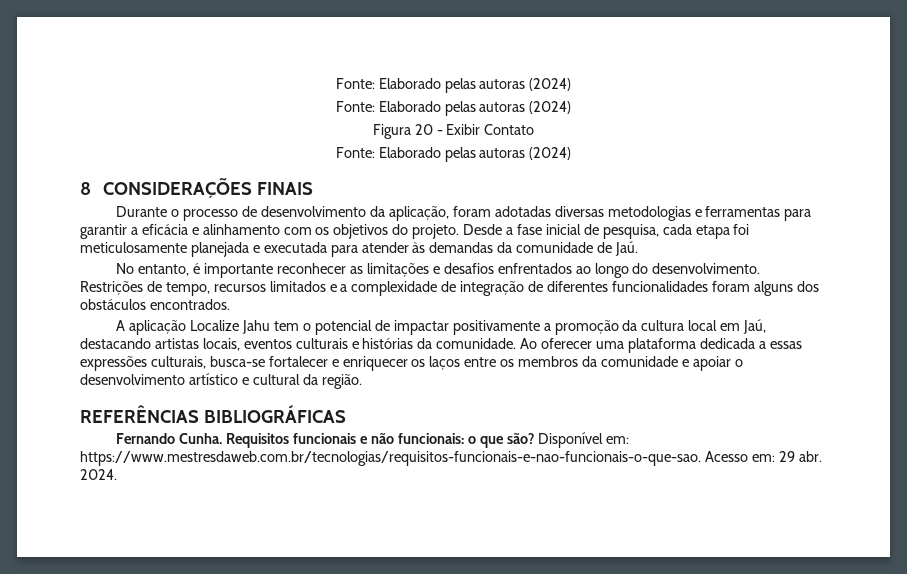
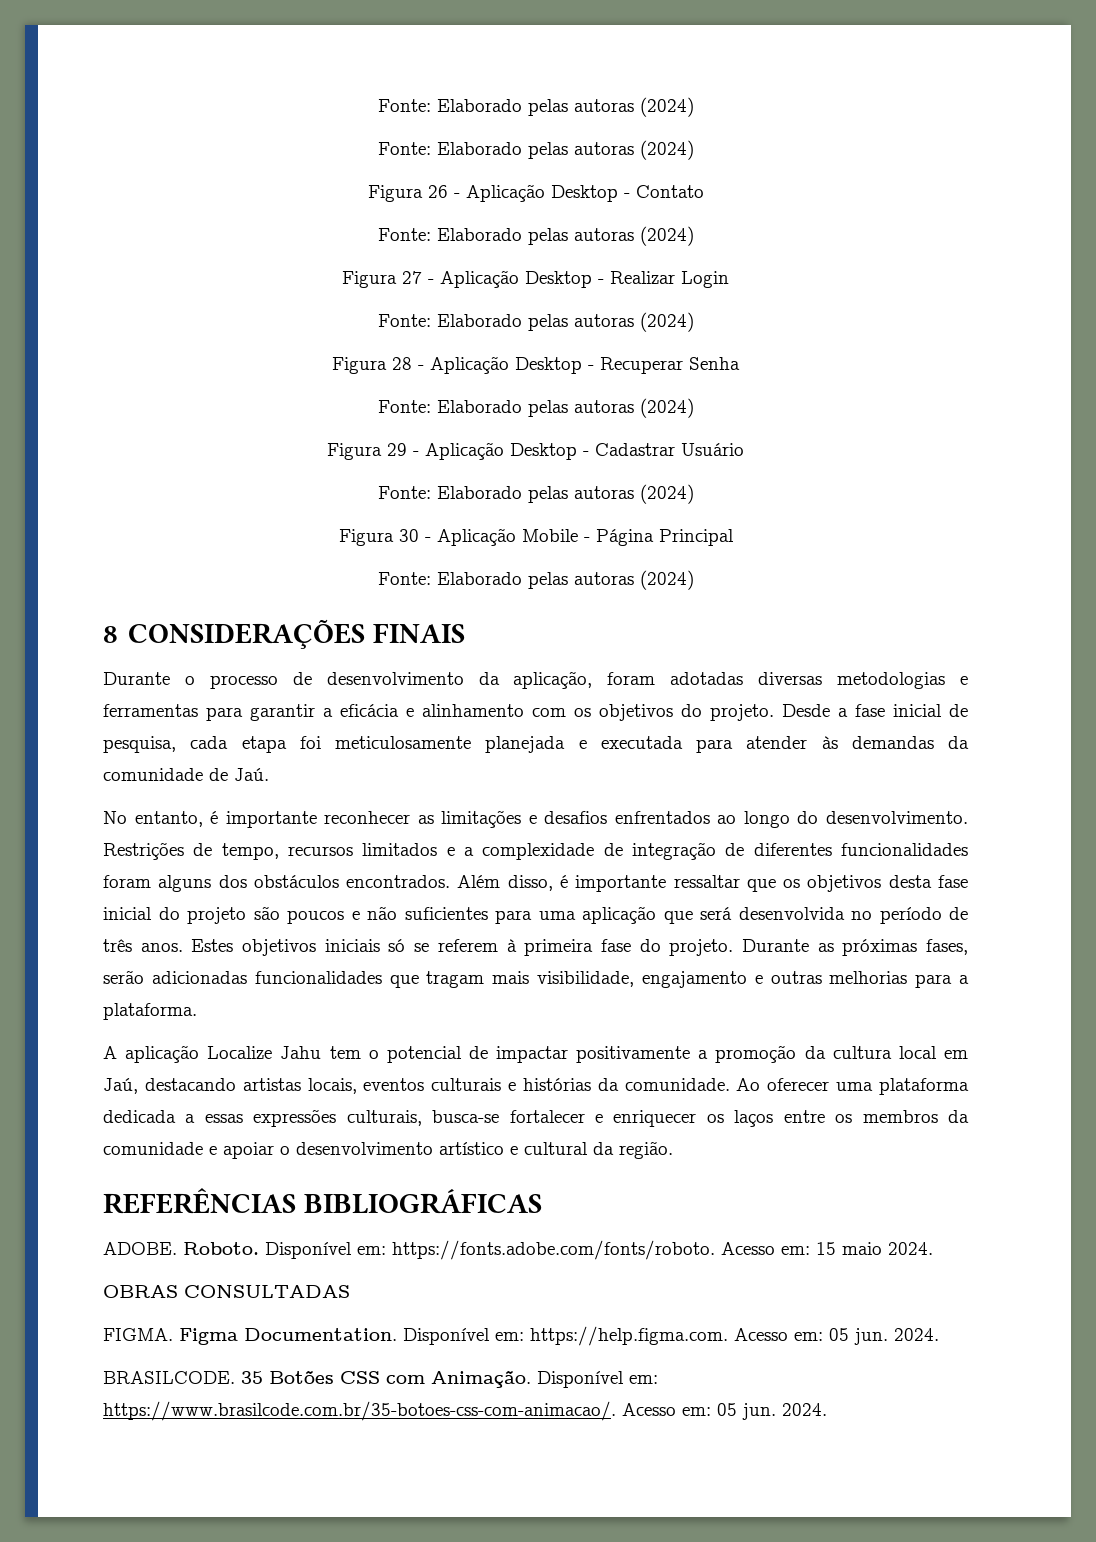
[414,124,481,135] 20 - Exibir -> [427,184,630,202] 26 - Aplicação Desktop -
(572, 153) none -> [342,270,729,288] [377,312,694,332] [332,356,740,374] [377,398,694,418] [327,442,744,460] [377,484,694,504] [338,528,734,546] [377,570,694,590] // Figura 27 - Aplicação Desktop - Realizar Login // Fonte: Elaborado pelas autoras (2024) // Figura 28 - Aplicação Desktop - Recuperar Senha // Fonte: Elaborado pelas autoras (2024) // Figura 29 - Aplicação Desktop - Cadastrar Usuário // Fonte: Elaborado pelas autoras (2024) // Figura 30 - Aplicação Mobile - Página Principal // Fonte: Elaborado pelas autoras (2024)
(230, 304) none -> [457,875,969,892] [103,906,968,924] [103,939,968,956] [103,970,970,988] [103,1003,197,1020] Além disso, é importante ressaltar que os objetivos desta fase inicial do projeto são poucos e não suficientes para uma aplicação que será desenvolvida no período de três anos. Estes objetivos iniciais só se referem à primeira fase do projeto. Durante as próximas fases, serão adicionadas funcionalidades que tragam mais visibilidade, engajamento e outras melhorias para a plataforma.
[116,432,629,448] [80,451,822,466] [80,469,117,480] Fernando Cunha. Requisitos funcionais e não funcionais: o que são? Disponível em: https://www.mestresdaweb.com.br/tecnologias/requisitos-funcionais-e-nao-funcionais-o-que-sao. Acesso em: 29 abr. 2024. -> [103,1240,933,1260] [103,1285,350,1298] [103,1326,939,1346] [103,1370,658,1388] [103,1401,827,1421] ADOBE. Roboto. Disponível em: https://fonts.adobe.com/fonts/roboto. Acesso em: 15 maio 2024. // OBRAS CONSULTADAS // FIGMA. Figma Documentation. Disponível em: https://help.figma.com. Acesso em: 05 jun. 2024. // BRASILCODE. 35 Botões CSS com Animação. Disponível em: https://www.brasilcode.com.br/35-botoes-css-com-animacao/. Acesso em: 05 jun. 2024.

